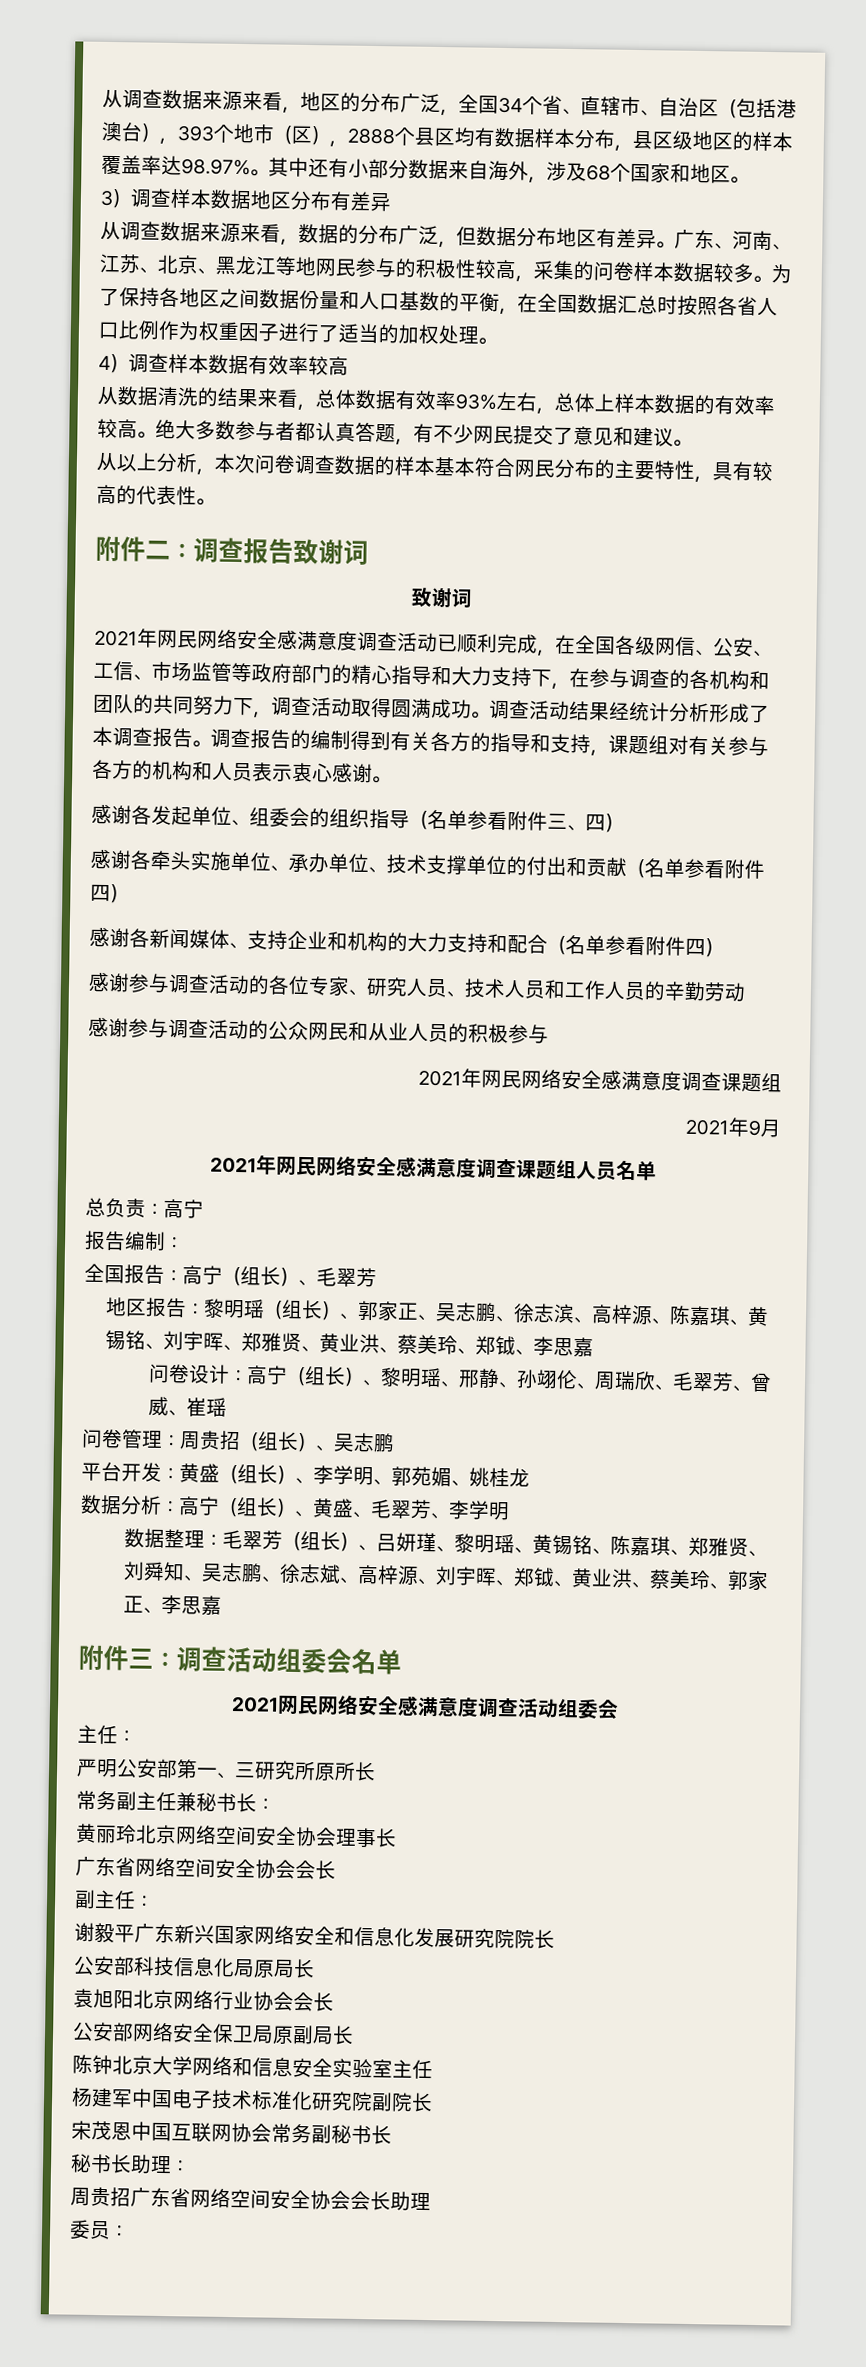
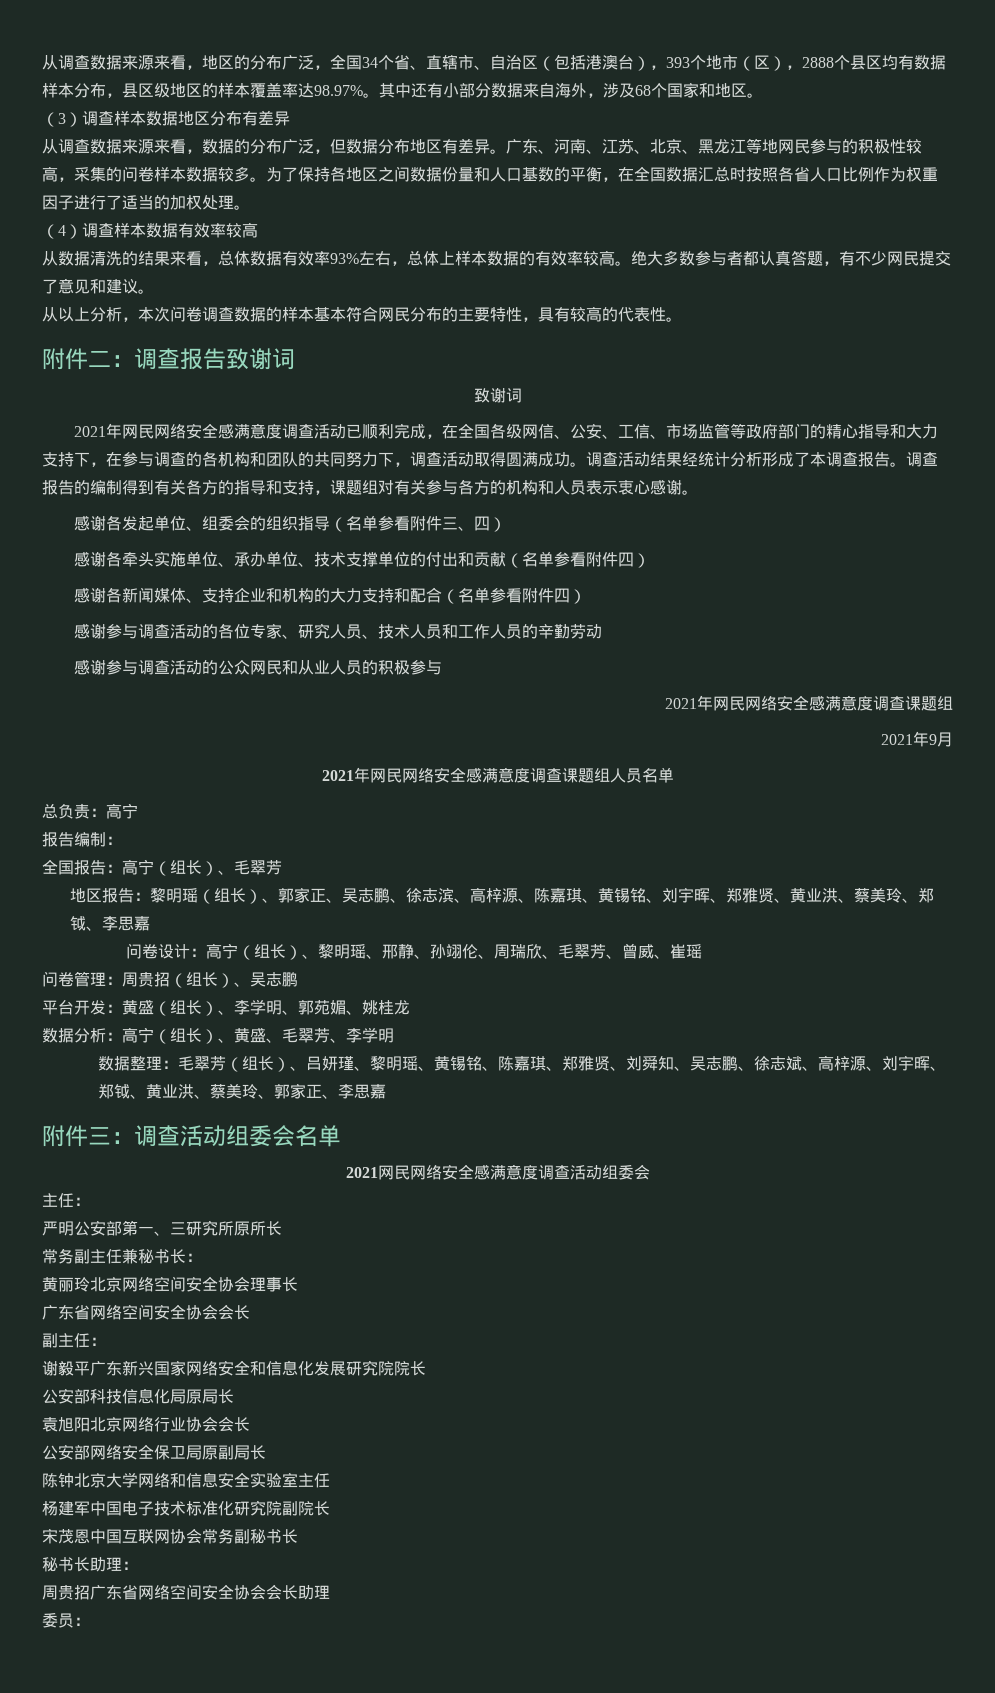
(749, 180) none -> [42,112,58,127] （
(497, 341) none -> [42,224,58,239] （

